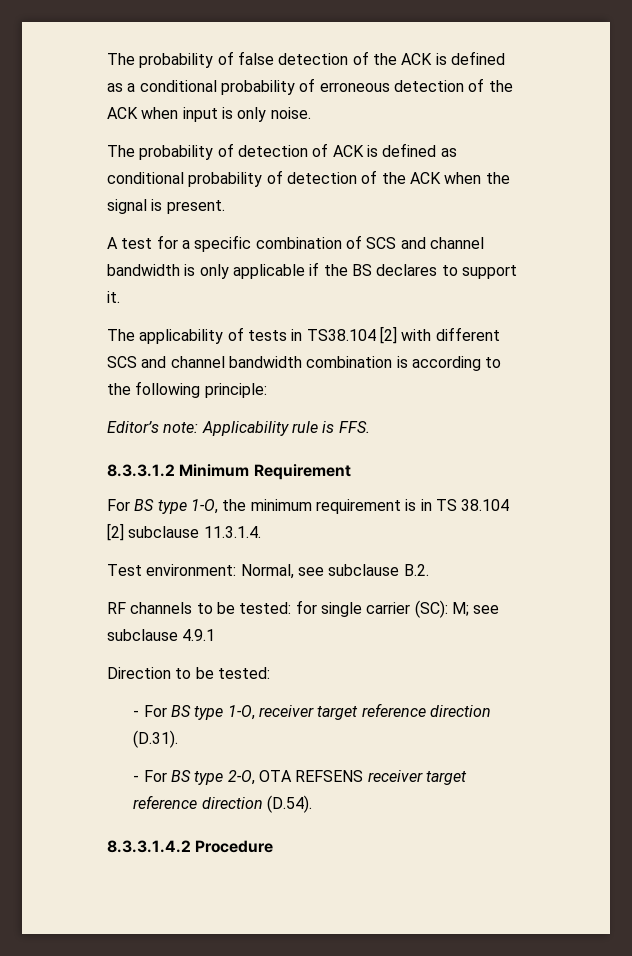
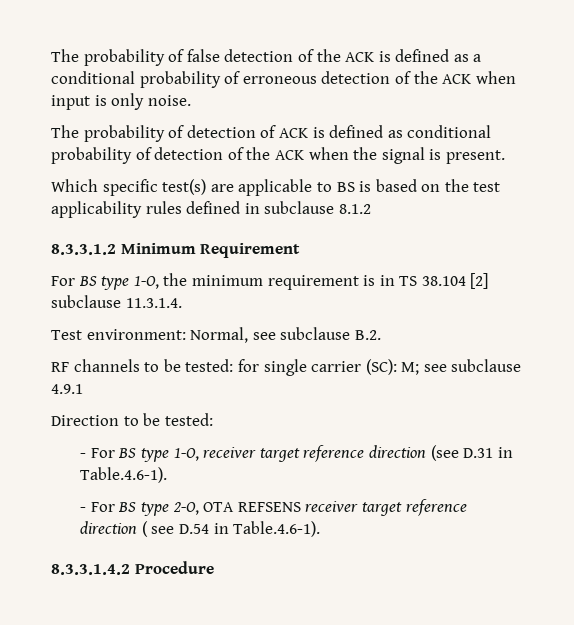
[107,235,484,252] [107,262,517,279] [107,291,120,303] [107,326,500,344] [107,356,502,371] [107,381,267,398] [107,421,370,436] A test for a specific combination of SCS and channel bandwidth is only applicable if the BS declares to support it. // The applicability of tests in TS38.104 [2] with different SCS and channel bandwidth combination is according to the following principle: // Editor’s note: Applicability rule is FFS. -> [51,179,501,196] [51,201,371,218] Which specific test(s) are applicable to BS is based on the test applicability rules defined in subclause 8.1.2
[133,730,179,748] (D.31). -> [430,445,513,461] [80,467,168,483] (see D.31 in Table.4.6-1).
[266,795,312,813] (D.54). -> [141,521,321,537] ( see D.54 in Table.4.6-1).

